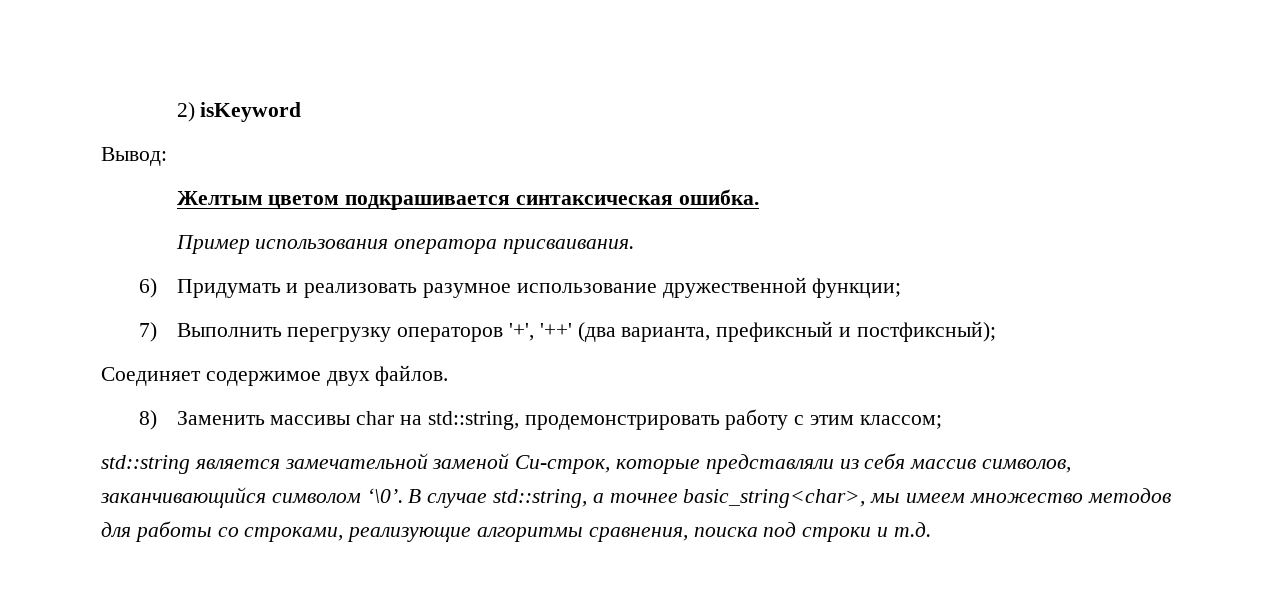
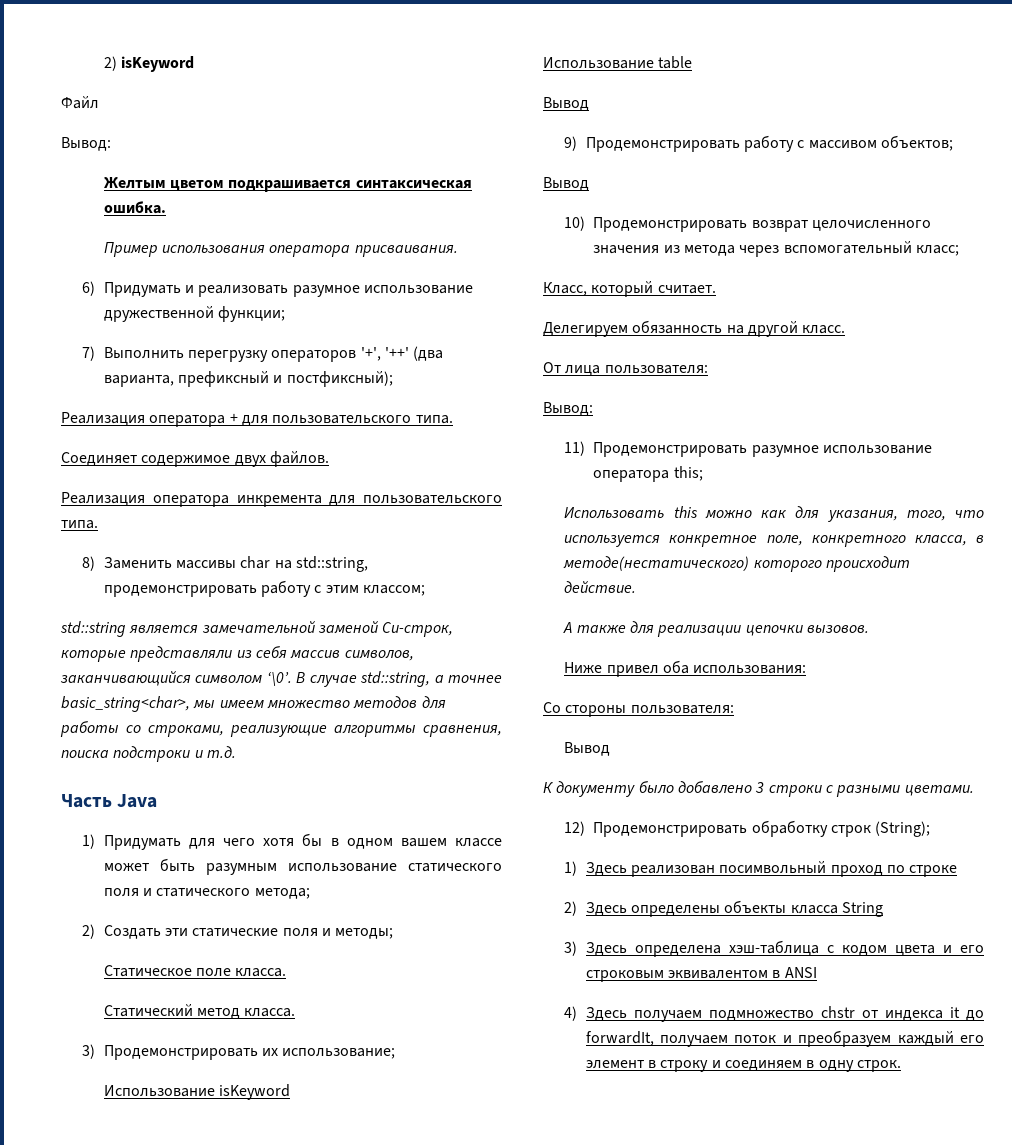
(302, 112) none -> [61,96,99,109] // Файл
[101,365,449,386] Соединяет содержимое двух файлов. -> [61,412,453,427] [61,451,329,467] [61,492,502,507] [61,520,98,529] Реализация оператора + для пользовательского типа. // Соединяет содержимое двух файлов. // Реализация оператора инкремента для пользовательского типа.
[763,522,872,542] под строки -> [113,746,191,762] подстроки
(931, 529) none -> [61,794,158,808] [82,833,502,850] [103,858,503,875] [103,888,310,899] [82,924,394,939] [103,965,287,977] [103,1004,296,1019] [82,1044,396,1060] [103,1084,291,1100] [543,56,693,69] [543,97,589,111] [564,135,953,152] [543,177,589,191] [564,216,931,232] [593,241,959,257] [543,281,716,297] [543,320,846,337] [543,362,708,376] [543,402,593,416] [564,441,932,457] [593,466,703,482] [564,506,984,522] [564,535,985,547] [563,556,910,572] [564,581,637,593] [563,621,869,637] [564,660,807,677] [543,702,734,717] [564,742,611,756] [543,781,974,797] [564,820,931,837] [564,861,958,877] [564,900,883,917] [564,940,984,957] [585,967,817,982] [564,1006,984,1022] [585,1030,984,1047] [585,1060,901,1072] // Часть Java // 1) Придумать для чего хотя бы в одном вашем классе может быть разумным использование статического поля и статического метода; // 2) Создать эти статические поля и методы; // Статическое поле класса. // Статический метод класса. // 3) Продемонстрировать их использование; // Использование isKeyword // Использование table // Вывод // 9) Продемонстрировать работу с массивом объектов; // Вывод // 10) Продемонстрировать возврат целочисленного значения из метода через вспомогательный класс; // Класс, который считает. // Делегируем обязанность на другой класс. // От лица пользователя: // Вывод: // 11) Продемонстрировать разумное использование оператора this; // Использовать this можно как для указания, того, что используется конкретное поле, конкретного класса, в методе(нестатического) которого происходит действие. // А также для реализации цепочки вызовов. // Ниже привел оба использования: // Со стороны пользователя: // Вывод // К документу было добавлено 3 строки с разными цветами. // 12) Продемонстрировать обработку строк (String); // 1) Здесь реализован посимвольный проход по строке // 2) Здесь определены объекты класса String // 3) Здесь определена хэш-таблица с кодом цвета и его строковым эквивалентом в ANSI // 4) Здесь получаем подмножество chstr от индекса it до forwardIt, получаем поток и преобразуем каждый его элемент в строку и соединяем в одну строк.

